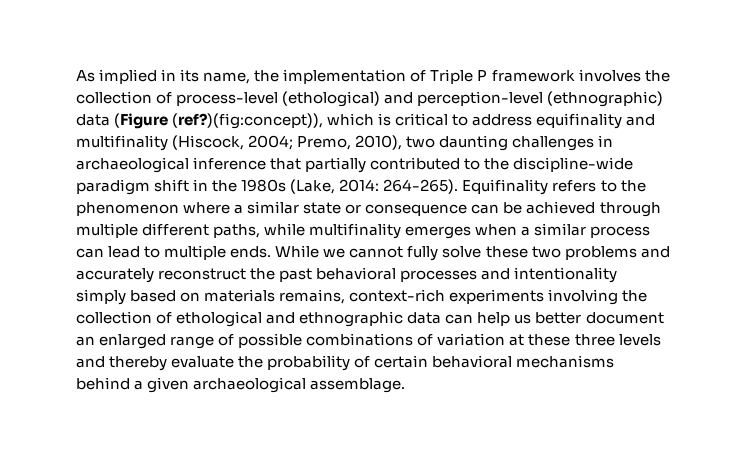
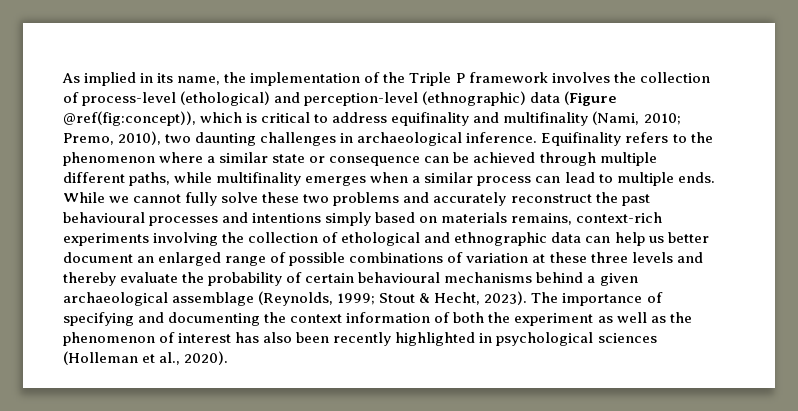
(427, 76) none -> [383,72,406,83] the
[172,113,324,129] (ref?)(fig:concept)), -> [63,111,196,126] @ref(fig:concept)),
[172,135,294,150] (Hiscock, 2004; -> [592,111,681,125] (Nami, 2010;
[193,157,634,173] [76,179,459,195] inference that partially contributed to the discipline-wide paradigm shift in the 1980s (Lake, 2014: 264-265). -> [466,132,538,143] inference.
[316,267,397,280] behavioral -> [63,212,145,223] behavioural
[514,267,618,283] intentionality -> [252,213,322,223] intentions
[432,355,513,368] behavioral -> [358,272,441,283] behavioural
[310,378,406,393] assemblage. -> [172,291,663,306] [63,312,692,326] [63,332,657,346] [63,351,229,365] assemblage (Reynolds, 1999; Stout & Hecht, 2023). The importance of specifying and documenting the context information of both the experiment as well as the phenomenon of interest has also been recently highlighted in psychological sciences (Holleman et al., 2020).

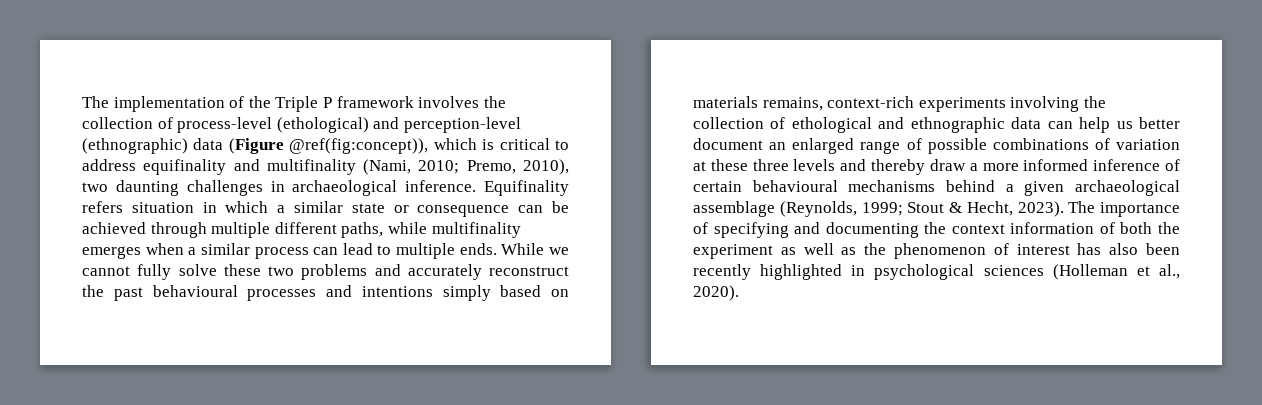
[62,72,247,86] As implied in its name, the -> [82,96,109,108] The
[672,132,713,143] [63,152,204,166] to the phenomenon where -> [131,201,269,213] situation in which
[120,272,283,286] evaluate the probability -> [929,159,1161,171] draw a more informed inference

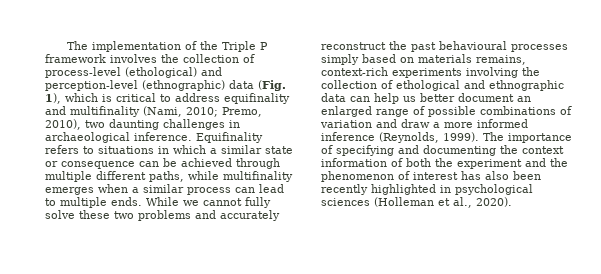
[228,138,429,154] (Figure @ref(fig:concept)), -> [258,80,286,91] [45,93,61,104] (Fig. 1),
[131,202,194,213] situation -> [83,146,154,154] to situations
[326,285,433,297] and intentions -> (568, 48) none
[693,159,926,175] at these three levels and thereby -> [376,119,397,128] and
[1165,159,1180,171] [693,180,1180,196] [693,201,1064,217] of certain behavioural mechanisms behind a given archaeological assemblage (Reynolds, 1999; Stout & Hecht, 2023). -> [379,132,479,143] (Reynolds, 1999).
[780,243,857,255] as well as -> [525,158,546,167] and

